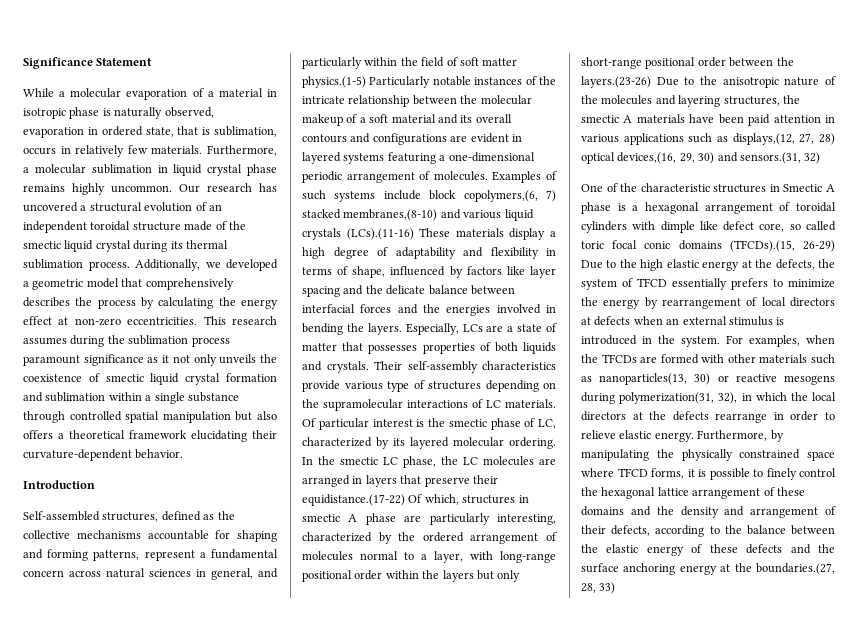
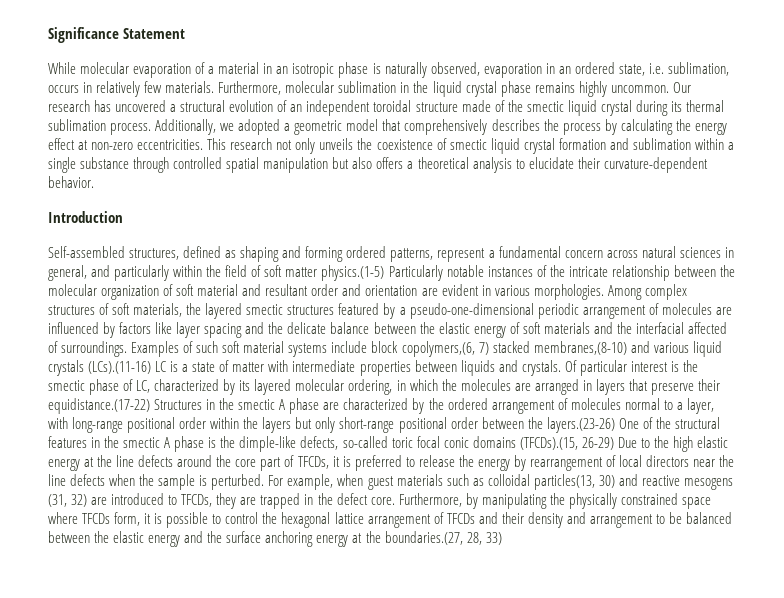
[59,91,66,97] a -> (76, 68) none
(277, 93) none -> [276,66,289,74] an
(98, 131) none -> [558,66,571,74] an
[177,126,211,135] that is -> [648,63,664,74] i.e.
[23,167,29,173] a -> (282, 88) none
(168, 169) none -> [413,81,429,93] the
[226,259,278,271] developed -> [238,119,281,135] adopted
[23,335,230,347] [23,354,170,366] assumes during the sublimation process paramount significance as it -> (273, 144) none
[129,430,247,442] framework elucidating -> [472,157,574,173] analysis to elucidate
[217,511,235,520] [23,530,231,540] the collective mechanisms accountable for -> (237, 254) none
(89, 555) none -> [346,246,387,258] ordered
[302,114,512,126] [302,133,522,145] [302,152,535,164] [302,171,488,183] makeup of a soft material and its overall contours and configurations are evident in layered systems featuring a one-dimensional periodic arrangement of molecules. -> [101,284,687,300] [48,303,732,319] [48,322,727,338] [48,341,128,357] organization of soft material and resultant order and orientation are evident in various morphologies. Among complex structures of soft materials, the layered smectic structures featured by a pseudo-one-dimensional periodic arrangement of molecules are influenced by factors like layer spacing and the delicate balance between the elastic energy of soft materials and the interfacial affected of surroundings.
(326, 195) none -> [222,341,285,353] soft material
[419,228,556,240] [302,247,556,259] [302,266,556,278] [302,285,515,297] [302,304,556,316] [302,323,557,335] [302,342,556,354] [302,361,556,373] [302,380,556,392] [302,399,556,411] These materials display a high degree of adaptability and flexibility in terms of shape, influenced by factors like layer spacing and the delicate balance between interfacial forces and the energies involved in bending the layers. Especially, LCs are a state of matter that possesses properties of both liquids and crystals. Their self-assembly characteristics provide various type of structures depending on the supramolecular interactions of LC materials. -> [155,360,561,376] LC is a state of matter with intermediate properties between liquids and crystals.
[509,437,556,449] [302,456,478,468] ordering. In the smectic LC phase, the LC -> [348,379,457,395] ordering, in which the
[408,494,529,505] Of which, structures in -> [154,398,235,410] Structures in the
[429,513,556,525] particularly interesting, -> (340, 406) none
[656,76,836,88] [581,95,800,107] [581,114,835,126] [581,133,835,145] [581,152,821,164] [581,183,835,193] [581,202,836,214] [581,221,836,233] Due to the anisotropic nature of the molecules and layering structures, the smectic A materials have been paid attention in various applications such as displays,(12, 27, 28) optical devices,(16, 29, 30) and sensors.(31, 32) // One of the characteristic structures in Smectic A phase is a hexagonal arrangement of toroidal cylinders with dimple like defect core, so called -> [618,417,720,429] [48,436,388,452] One of the structural features in the smectic A phase is the dimple-like defects, so-called
[775,259,835,270] [581,278,835,290] defects, the system of TFCD essentially prefers to minimize -> [116,455,455,471] line defects around the core part of TFCDs, it is preferred to release
[581,316,785,326] [581,335,835,347] [581,354,835,364] [581,373,835,385] [581,392,836,404] [581,411,835,423] [581,430,694,442] at defects when an external stimulus is introduced in the system. For examples, when the TFCDs are formed with other materials such as nanoparticles(13, 30) or reactive mesogens during polymerization(31, 32), in which the local directors at the defects rearrange in order to relieve elastic energy. -> [693,455,735,467] [48,474,733,490] [48,493,395,509] near the line defects when the sample is perturbed. For example, when guest materials such as colloidal particles(13, 30) and reactive mesogens (31, 32) are introduced to TFCDs, they are trapped in the defect core.
[617,468,684,479] TFCD forms, -> [82,512,141,526] TFCDs form,
[766,468,797,480] finely -> (222, 519) none
[776,487,805,496] [581,506,836,518] [581,525,835,537] [581,544,783,556] these domains and the density and arrangement of their defects, according to the balance between the elastic energy of these defects -> [446,512,733,528] [48,531,181,547] TFCDs and their density and arrangement to be balanced between the elastic energy

